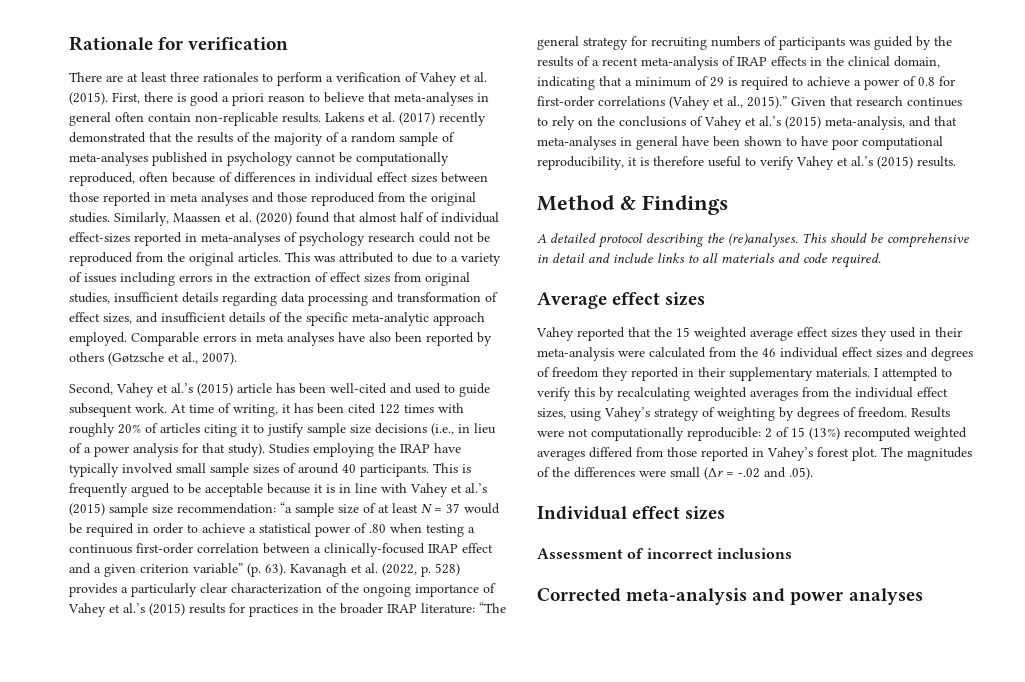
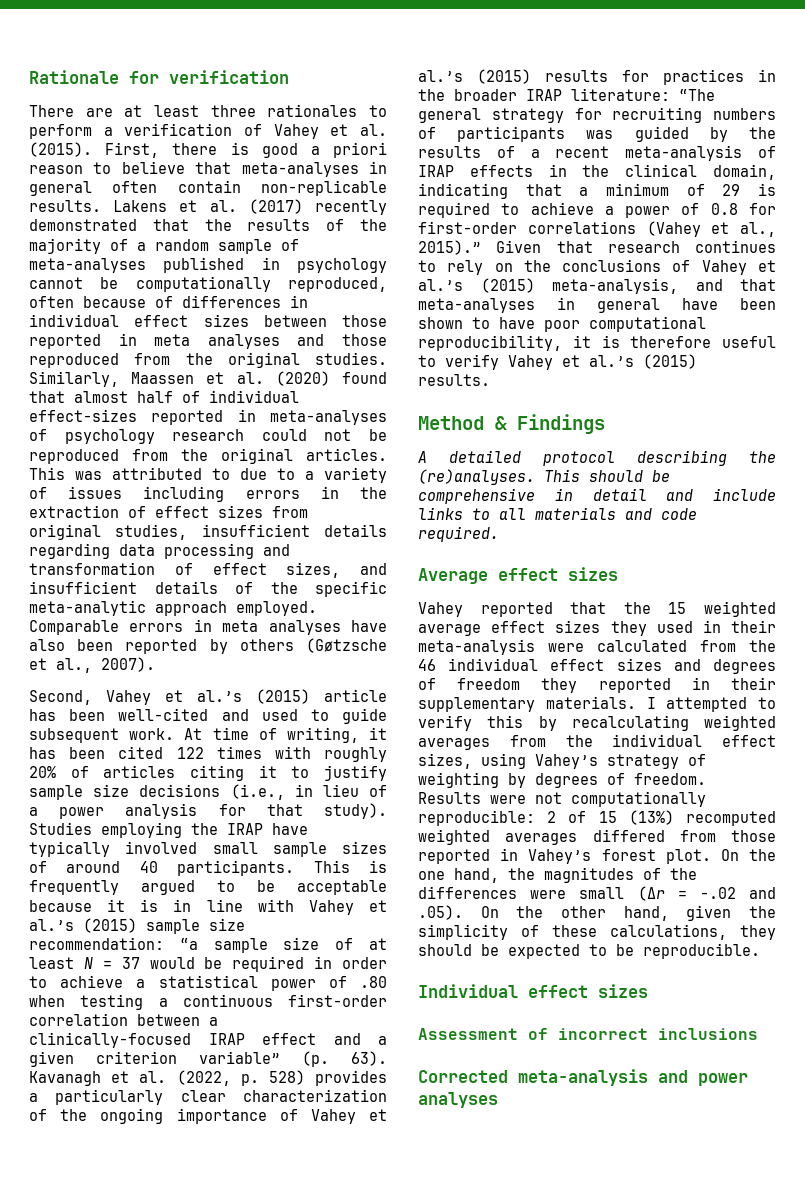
[881,447,903,457] The -> [720,849,776,861] [418,868,535,883] On the one hand, the
(813, 473) none -> [480,905,776,921] [418,924,776,940] [418,943,760,959] On the other hand, given the simplicity of these calculations, they should be expected to be reproducible.

